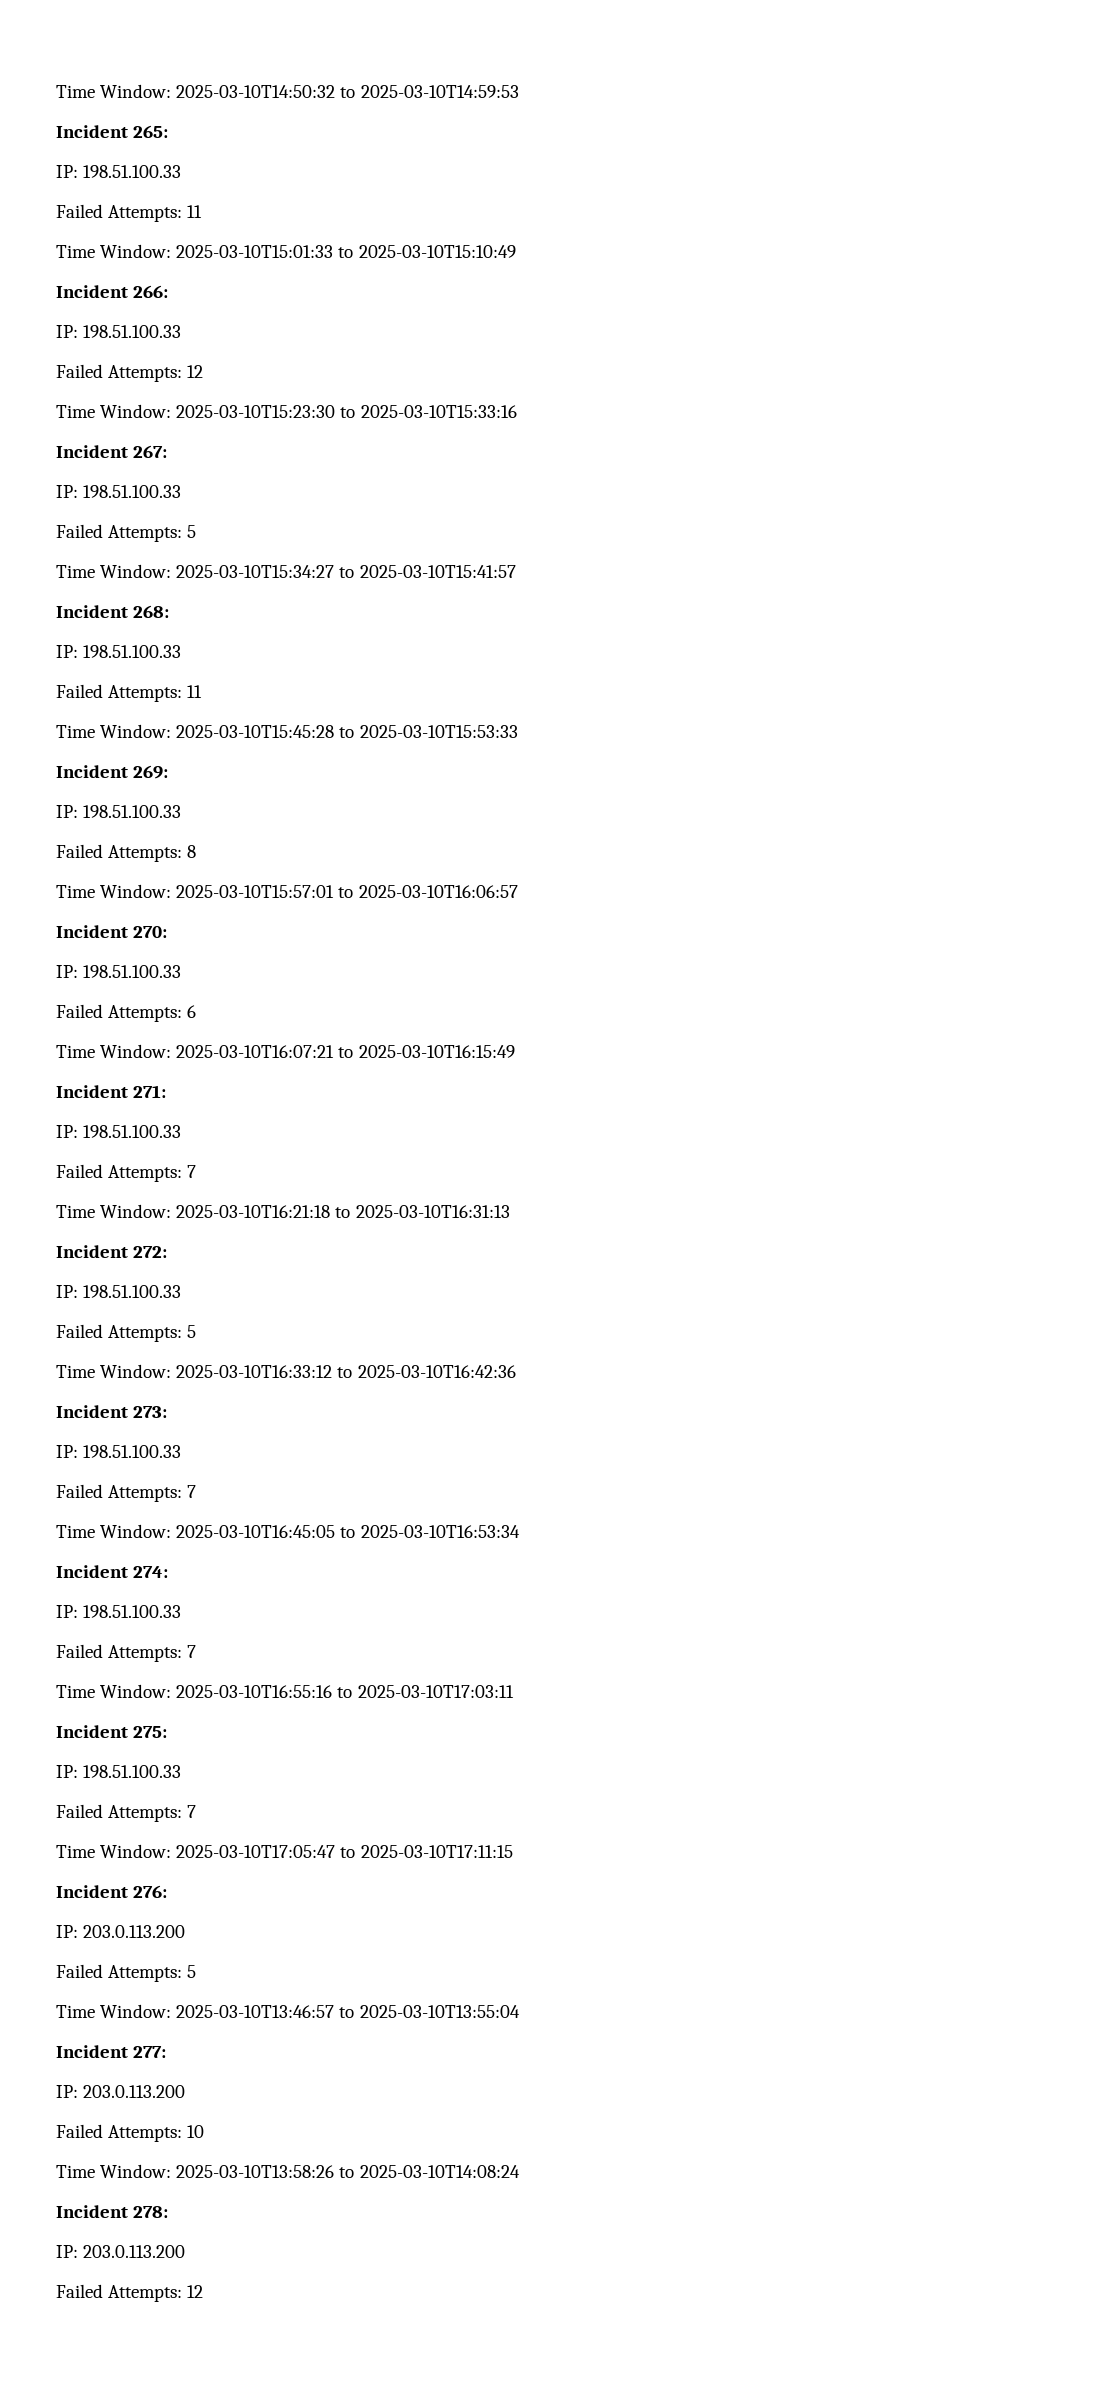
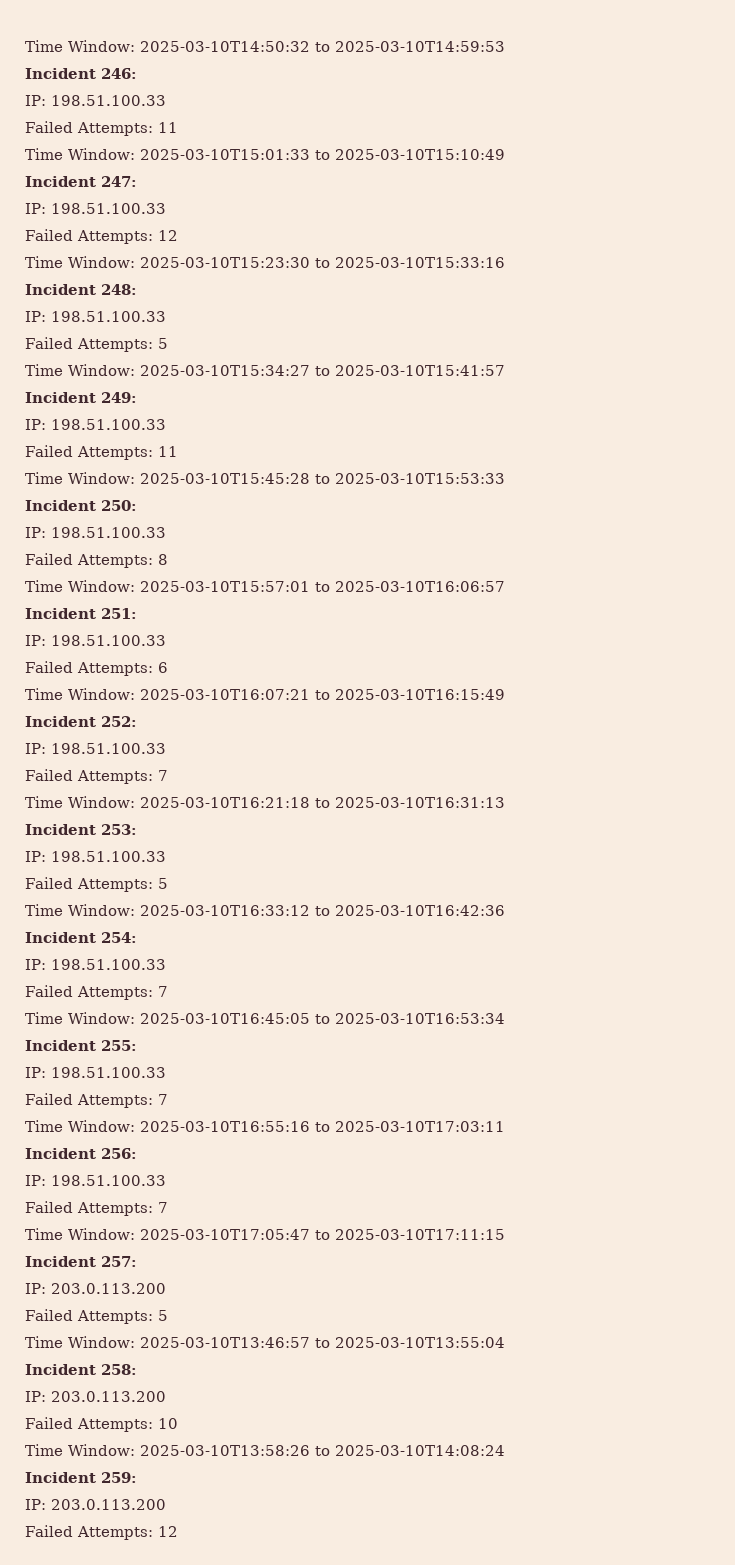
[133,125,169,138] 265: -> [101,68,137,79] 246:
[133,285,169,298] 266: -> [101,176,137,187] 247:
[133,445,168,458] 267: -> [101,284,137,295] 248:
[133,605,170,618] 268: -> [101,392,137,403] 249:
[133,765,169,779] 269: -> [101,500,137,511] 250:
[133,926,168,938] 270: -> [101,608,137,619] 251:
[133,1085,167,1098] 271: -> [101,716,137,727] 252:
[133,1246,168,1258] 272: -> [101,824,137,835] 253:
[133,1406,168,1418] 273: -> [101,932,137,943] 254:
[133,1566,169,1578] 274: -> [101,1040,137,1051] 255:
[133,1726,168,1738] 275: -> [101,1148,137,1159] 256:
[133,1885,168,1898] 276: -> [101,1256,137,1267] 257:
[133,2046,167,2058] 277: -> [101,1364,137,1375] 258:
[133,2206,169,2218] 278: -> [101,1472,137,1483] 259:

